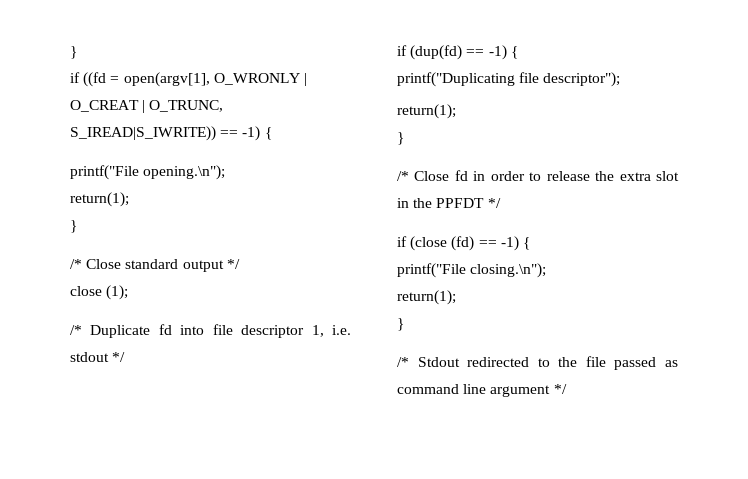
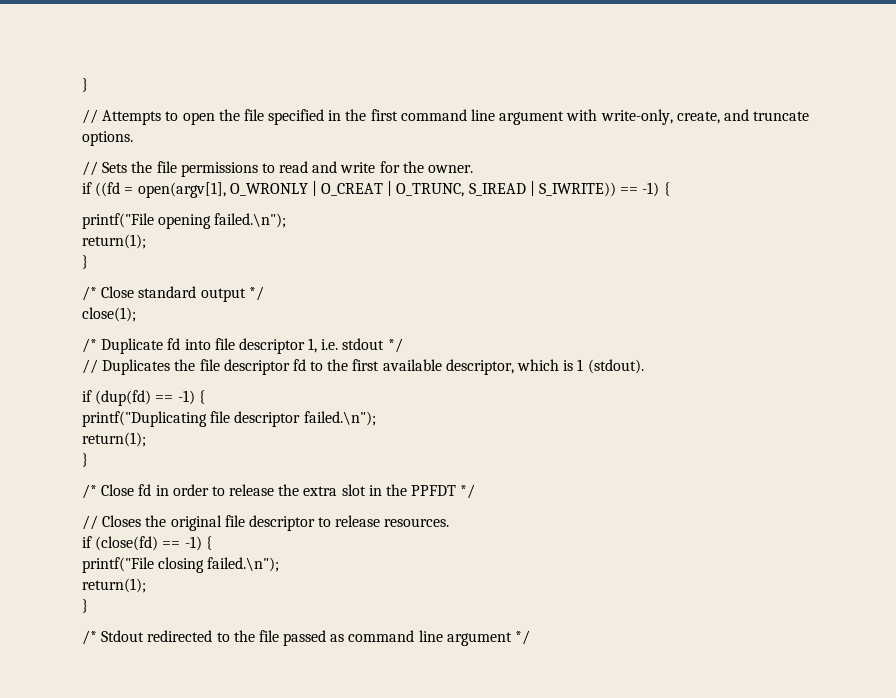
[70,46,77,59] } -> [82,78,88,92] [82,109,810,125] [82,131,133,146] [82,161,474,177] } // // Attempts to open the file specified in the first command line argument with write-only, create, and truncate options. // // Sets the file permissions to read and write for the owner.
[70,126,272,141] [70,165,226,180] S_IREAD|S_IWRITE)) == -1) { // printf("File opening.\n"); -> [468,181,670,197] [82,213,287,229] S_IREAD | S_IWRITE)) == -1) { // printf("File opening failed.\n");
[70,285,129,300] close (1); -> [82,307,136,322] close(1);
(126, 357) none -> [82,359,644,375] // // Duplicates the file descriptor fd to the first available descriptor, which is 1 (stdout).
[543,72,621,87] descriptor"); -> [234,411,376,427] descriptor failed.\n");
[397,236,530,251] [397,263,547,278] // if (close (fd) == -1) { // printf("File closing.\n"); -> [82,515,450,531] [82,536,212,551] [82,557,280,573] // // Closes the original file descriptor to release resources. // if (close(fd) == -1) { // printf("File closing failed.\n");

